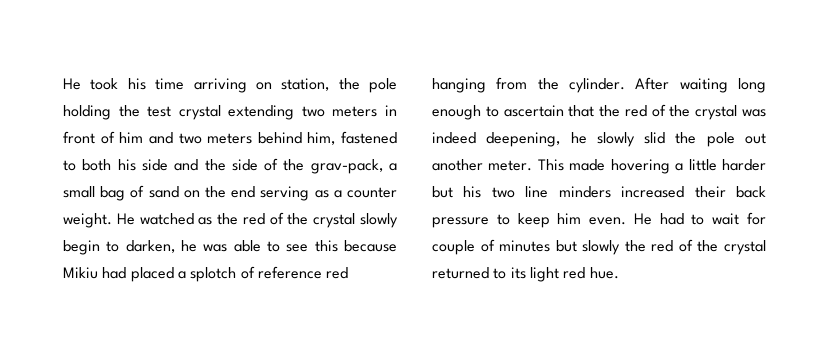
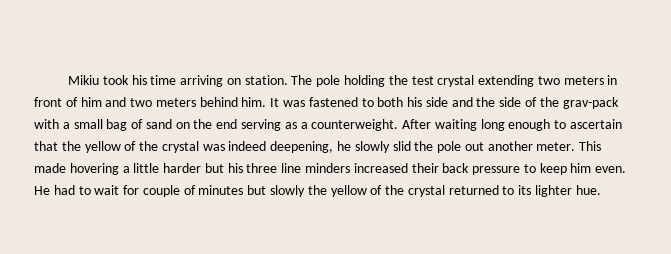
[63,78,81,90] He -> [67,75,99,85] Mikiu
[281,78,360,91] station, the -> [244,75,313,85] station. The
[307,132,336,145] him, -> [241,97,306,107] him. It was
[310,159,383,174] grav-pack, -> [562,97,619,109] [34,119,59,129] grav-pack with
[346,187,397,198] [63,212,398,228] [63,240,398,255] [63,266,349,282] [432,77,625,93] counter weight. He watched as the red of the crystal slowly begin to darken, he was able to see this because Mikiu had placed a splotch of reference red hanging from the cylinder. -> [311,119,399,131] counterweight.
[624,105,647,117] red -> [84,141,121,153] yellow
[491,187,515,198] two -> [246,163,278,173] three
[651,240,674,252] red -> [330,185,367,197] yellow
[529,267,586,282] light red -> [535,185,573,197] lighter

